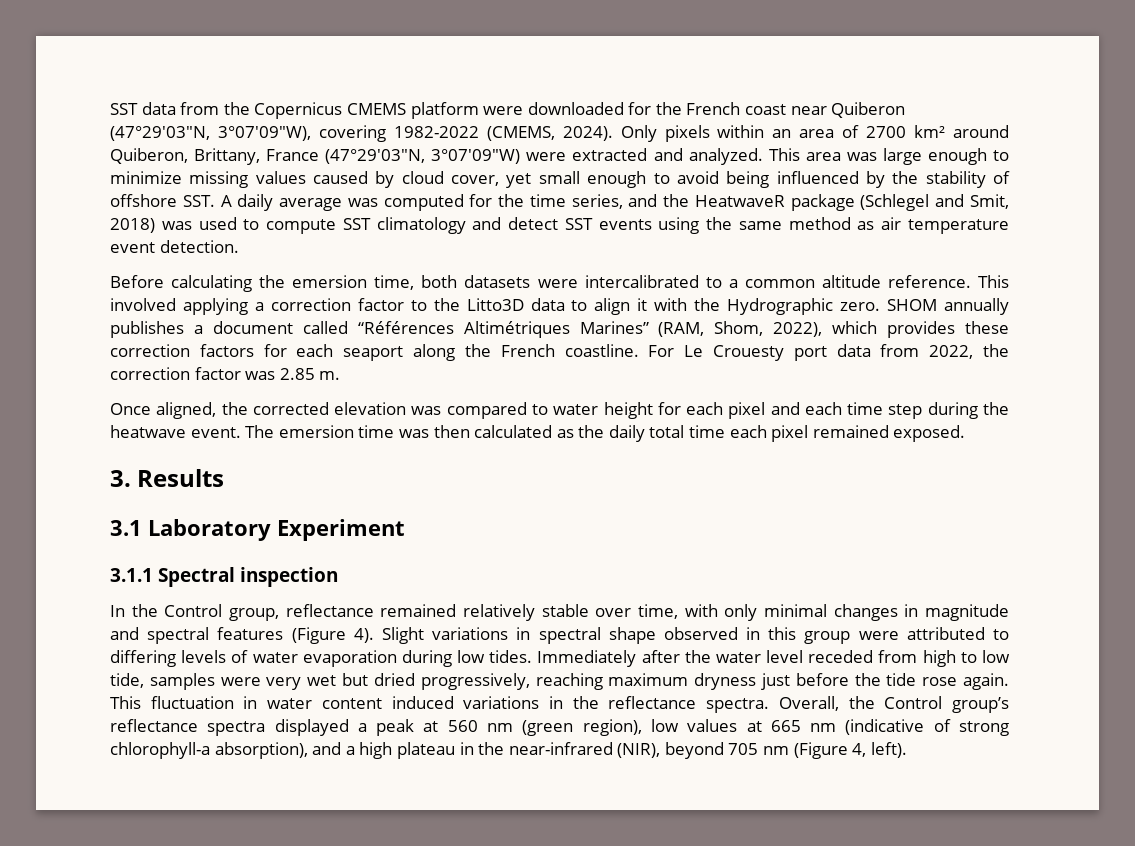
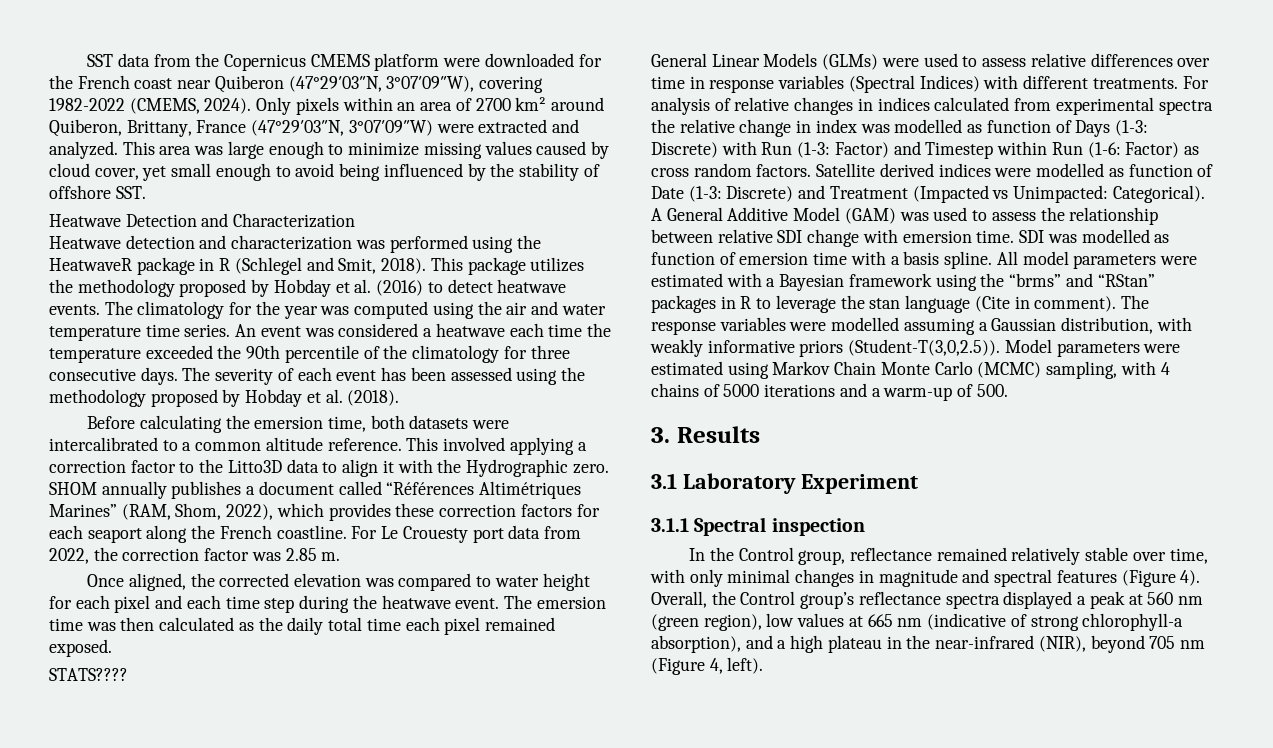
[220,194,658,211] A daily average was computed for the time series, and -> [49,213,356,228] [49,235,514,253] // Heatwave Detection and Characterization // Heatwave detection and characterization was performed using
(855, 202) none -> [199,258,231,271] in R
[110,217,1009,234] [110,240,239,253] 2018) was used to compute SST climatology and detect SST events using the same method as air temperature event detection. -> [381,257,585,275] [49,279,567,297] [49,301,606,319] [49,323,611,341] [49,345,570,363] [49,367,585,385] [49,389,400,407] 2018). This package utilizes the methodology proposed by Hobday et al. (2016) to detect heatwave events. The climatology for the year was computed using the air and water temperature time series. An event was considered a heatwave each time the temperature exceeded the 90th percentile of the climatology for three consecutive days. The severity of each event has been assessed using the methodology proposed by Hobday et al. (2018).
(966, 433) none -> [49,668,128,681] [651,53,1211,70] [651,75,1209,93] [651,97,1213,115] [651,119,1148,137] [651,141,1199,159] [651,163,1214,177] [651,185,1205,203] [651,207,1159,225] [651,229,1170,247] [651,251,1197,269] [651,273,1155,291] [651,295,1149,313] [651,317,1192,335] [650,339,1181,357] [651,361,1170,379] [651,383,1008,401] // STATS???? // General Linear Models (GLMs) were used to assess relative differences over time in response variables (Spectral Indices) with different treatments. For analysis of relative changes in indices calculated from experimental spectra the relative change in index was modelled as function of Days (1-3: Discrete) with Run (1-3: Factor) and Timestep within Run (1-6: Factor) as cross random factors. Satellite derived indices were modelled as function of Date (1-3: Discrete) and Treatment (Impacted vs Unimpacted: Categorical). A General Additive Model (GAM) was used to assess the relationship between relative SDI change with emersion time. SDI was modelled as function of emersion time with a basis spline. All model parameters were estimated with a Bayesian framework using the “brms” and “RStan” packages in R to leverage the stan language (Cite in comment). The response variables were modelled assuming a Gaussian distribution, with weakly informative priors (Student-T(3,0,2.5)). Model parameters were estimated using Markov Chain Monte Carlo (MCMC) sampling, with 4 chains of 5000 iterations and a warm-up of 500.
[381,627,1009,644] [110,650,1010,667] [110,673,1009,690] [110,696,770,713] Slight variations in spectral shape observed in this group were attributed to differing levels of water evaporation during low tides. Immediately after the water level receded from high to low tide, samples were very wet but dried progressively, reaching maximum dryness just before the tide rose again. This fluctuation in water content induced variations in the reflectance spectra. -> (1201, 578) none

